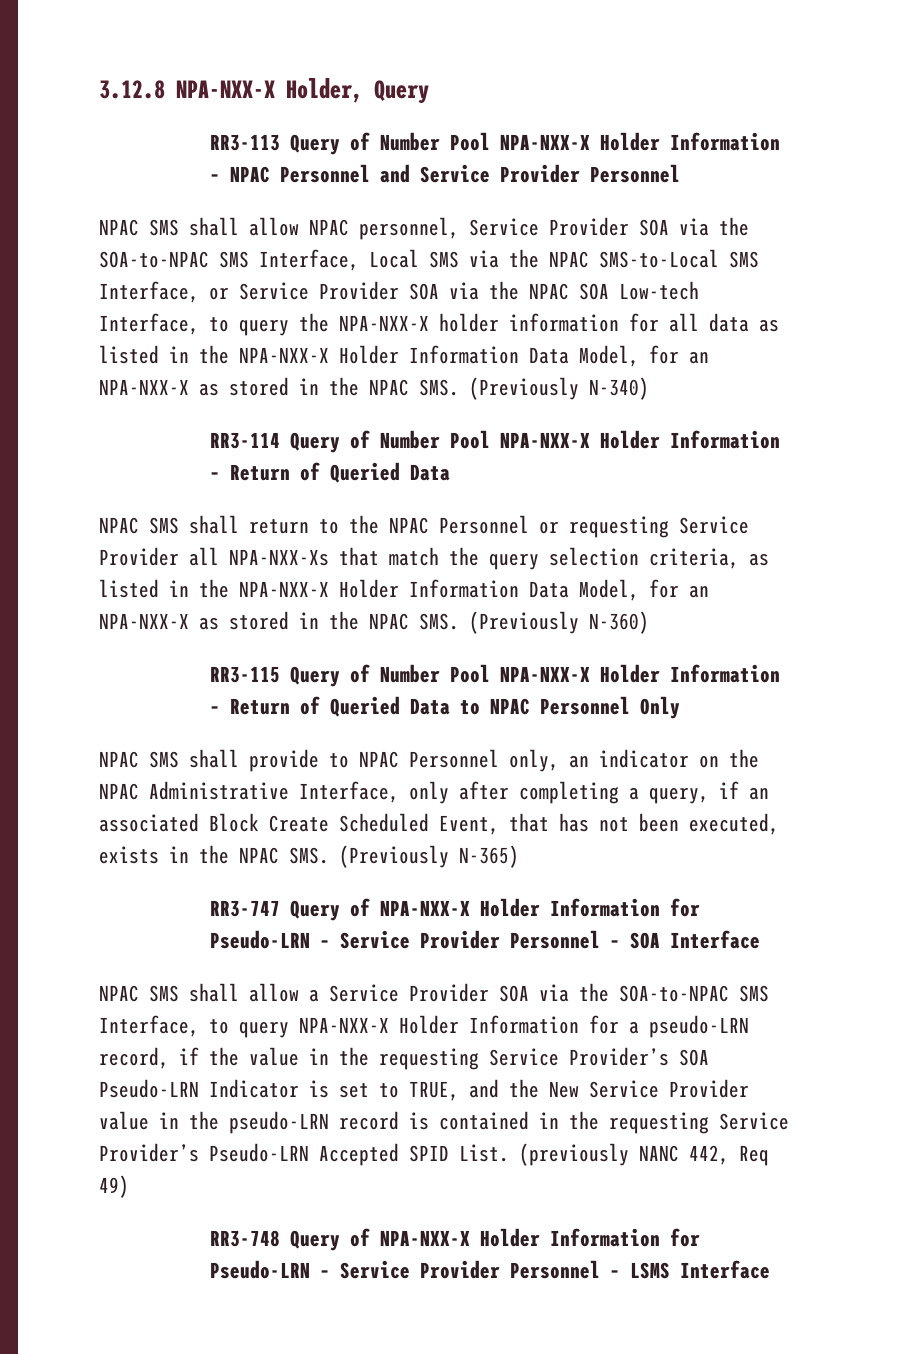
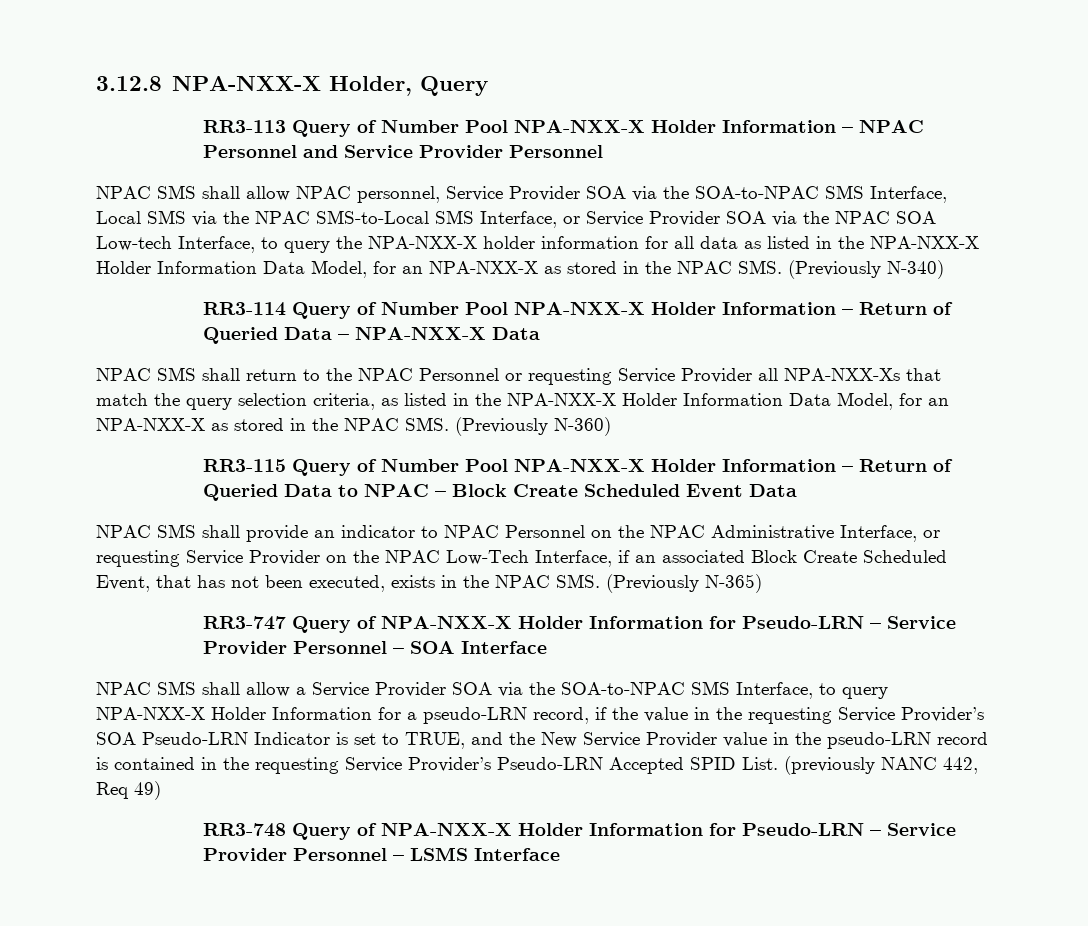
(451, 472) none -> [337,327,540,340] – NPA-NXX-X Data
[540,696,681,719] Personnel Only -> [434,484,797,497] – Block Create Scheduled Event Data
[329,749,689,772] to NPAC Personnel only, an indicator -> [314,525,585,538] an indicator to NPAC Personnel
[409,781,709,804] only after completing a query, -> [923,530,940,538] [96,550,612,567] or requesting Service Provider on the NPAC Low-Tech Interface,

